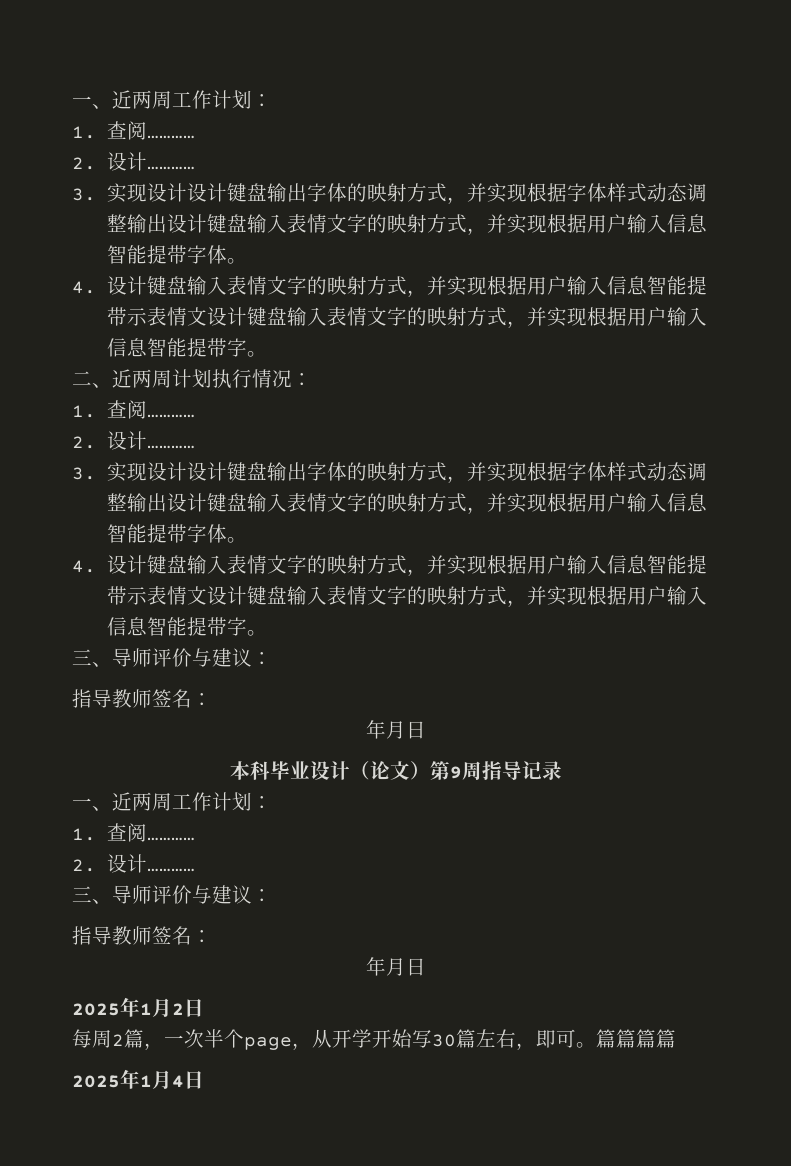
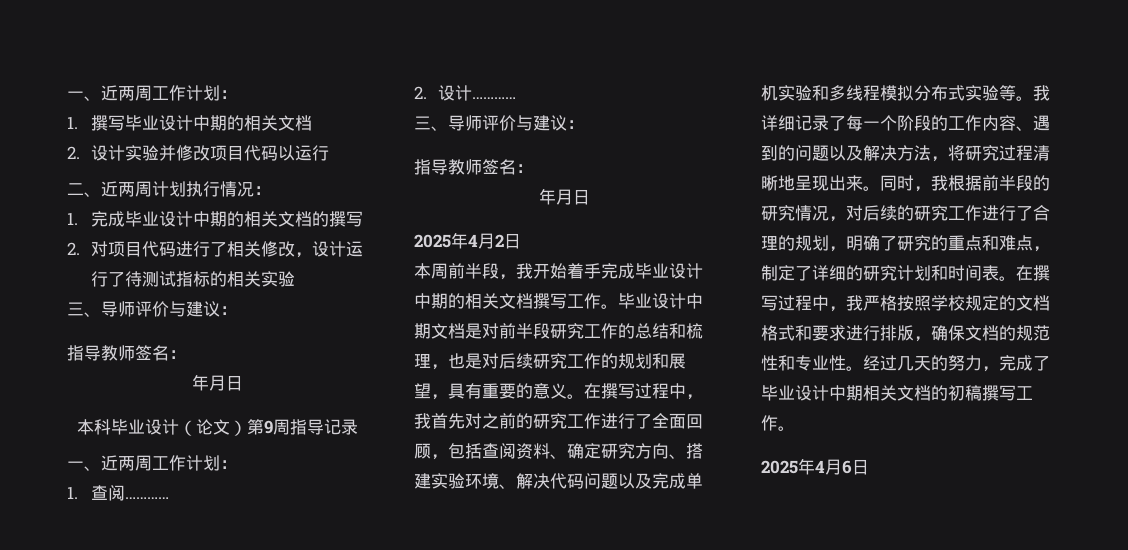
[72,90,272,109] [72,121,195,140] [72,152,195,171] [72,183,707,204] [106,214,707,235] [106,245,247,264] [72,276,707,297] [106,307,707,328] [106,338,267,357] 一、近两周工作计划： // 1.查阅………… // 2.设计………… // 3.实现设计设计键盘输出字体的映射方式，并实现根据字体样式动态调整输出设计键盘输入表情文字的映射方式，并实现根据用户输入信息智能提带字体。 // 4.设计键盘输入表情文字的映射方式，并实现根据用户输入信息智能提带示表情文设计键盘输入表情文字的映射方式，并实现根据用户输入信息智能提带字。 -> [67,85,237,101] [67,115,312,131] [67,145,329,161] 一、近两周工作计划： // 1.撰写毕业设计中期的相关文档 // 2.设计实验并修改项目代码以运行
[106,400,195,419] [72,431,195,450] [72,462,707,483] [106,493,707,514] [106,524,247,543] [72,555,707,576] [106,586,707,607] [106,617,267,636] 查阅………… // 2.设计………… // 3.实现设计设计键盘输出字体的映射方式，并实现根据字体样式动态调整输出设计键盘输入表情文字的映射方式，并实现根据用户输入信息智能提带字体。 // 4.设计键盘输入表情文字的映射方式，并实现根据用户输入信息智能提带示表情文设计键盘输入表情文字的映射方式，并实现根据用户输入信息智能提带字。 -> [90,211,363,227] [67,241,363,258] [90,271,295,287] 完成毕业设计中期的相关文档的撰写 // 2.对项目代码进行了相关修改，设计运行了待测试指标的相关实验
[140,1003,152,1015] 1 -> [468,234,478,247] 4
[72,1029,676,1050] [72,1069,184,1090] 每周2篇，一次半个page，从开学开始写30篇左右，即可。篇篇篇篇 // 2025年1月4 -> [414,263,703,280] [414,293,703,309] [414,323,703,339] [414,353,686,370] [414,383,703,400] [414,413,703,429] [414,443,703,460] [414,473,703,489] [761,85,1050,101] [761,115,1050,131] [761,145,1050,162] [761,175,1050,192] [761,205,1050,222] [761,235,1050,252] [761,265,1050,281] [761,295,1050,312] [761,325,1050,342] [761,355,1050,372] [761,385,1033,401] [761,415,795,431] [761,458,852,475] 本周前半段，我开始着手完成毕业设计中期的相关文档撰写工作。毕业设计中期文档是对前半段研究工作的总结和梳理，也是对后续研究工作的规划和展望，具有重要的意义。在撰写过程中，我首先对之前的研究工作进行了全面回顾，包括查阅资料、确定研究方向、搭建实验环境、解决代码问题以及完成单机实验和多线程模拟分布式实验等。我详细记录了每一个阶段的工作内容、遇到的问题以及解决方法，将研究过程清晰地呈现出来。同时，我根据前半段的研究情况，对后续的研究工作进行了合理的规划，明确了研究的重点和难点，制定了详细的研究计划和时间表。在撰写过程中，我严格按照学校规定的文档格式和要求进行排版，确保文档的规范性和专业性。经过几天的努力，完成了毕业设计中期相关文档的初稿撰写工作。 // 2025年4月6

